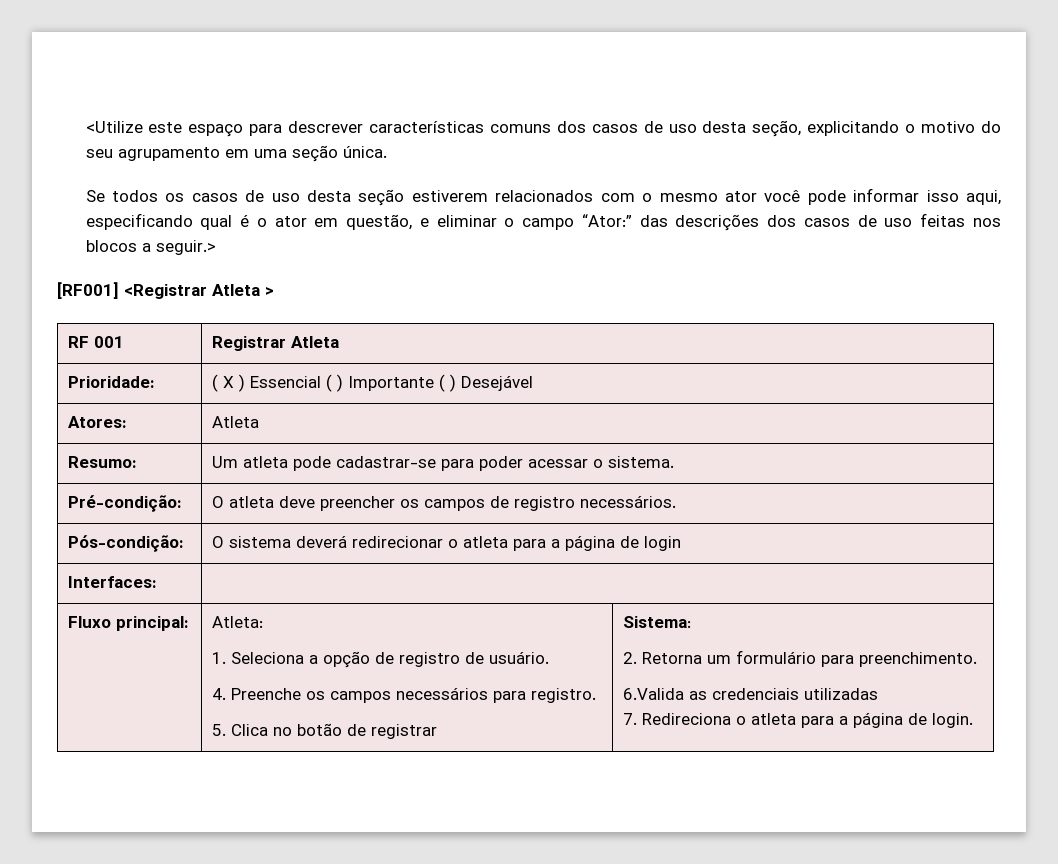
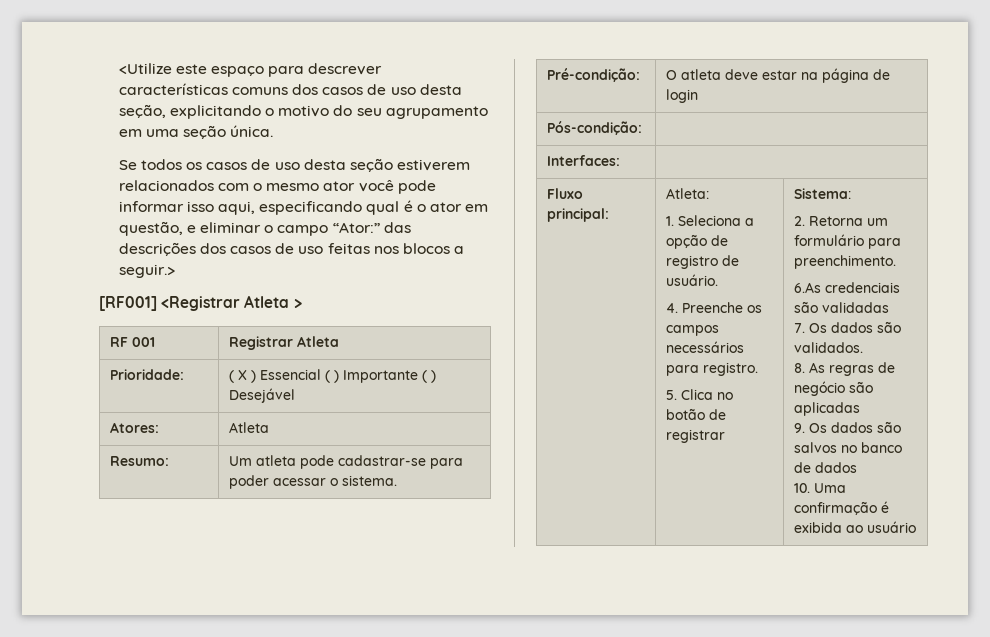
[319,495,676,511] [67,535,184,552] [211,535,681,551] preencher os campos de registro necessários. // Pós-condição: | O sistema deverá redirecionar o atleta para a página de login -> [762,68,891,83] [666,89,699,103] [547,121,643,135] estar na página de login // Pós-condição: |
[622,688,878,700] [622,712,973,728] 6.Valida as credenciais utilizadas // 7. Redireciona o atleta para a página de login. -> [794,282,901,293] [794,301,890,313] [794,321,902,333] [794,342,864,353] [794,362,896,376] [794,381,874,396] [794,402,861,416] [794,421,902,433] [794,442,903,453] [794,462,858,473] [794,483,847,493] [794,501,890,515] [794,521,917,533] 6.As credenciais são validadas // 7. Os dados são validados. // 8. As regras de negócio são aplicadas // 9. Os dados são salvos no banco de dados // 10. Uma confirmação é exibida ao usuário

